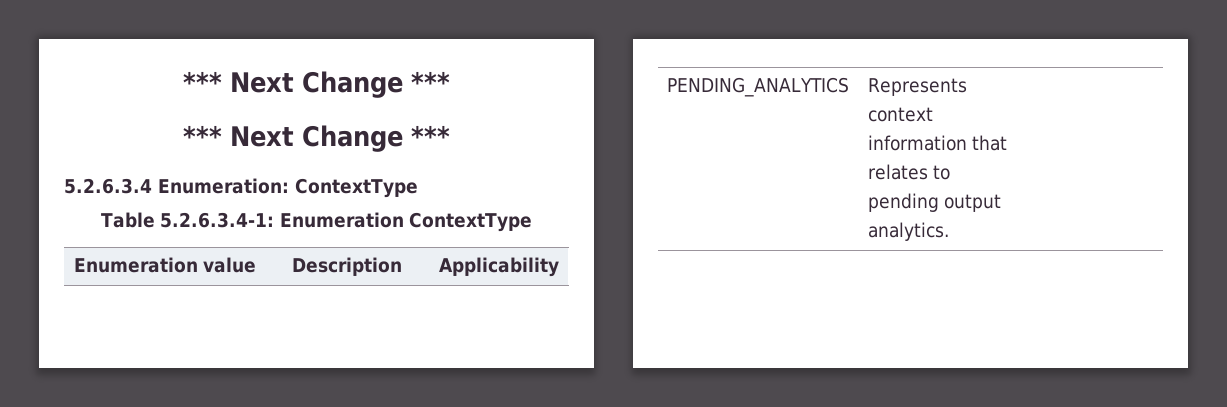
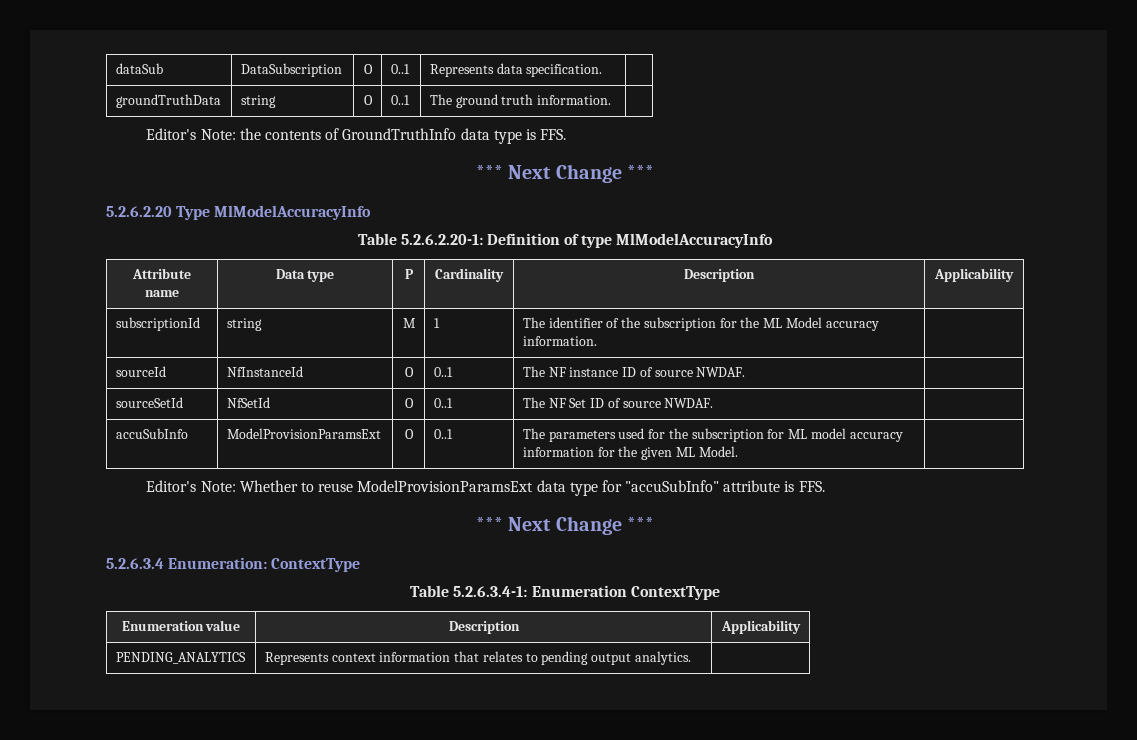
[183,71,450,98] *** Next Change *** -> [115,63,163,74] [240,63,342,77] [363,64,373,74] [390,64,410,74] [429,63,603,77] [115,94,221,108] [240,95,276,108] [363,95,373,105] [390,95,410,105] [429,94,612,108] [146,128,567,144] [476,164,654,183] [106,205,372,220] [357,233,774,248] [132,268,191,279] [145,290,179,297] [275,269,335,282] [404,269,414,279] [434,268,504,282] [684,269,755,282] [934,268,1014,282] [115,317,200,331] [226,318,262,331] [402,318,416,328] [433,318,440,328] [522,317,879,331] [522,336,597,346] [115,366,166,377] [226,366,303,377] [404,367,414,377] [433,367,453,377] [522,366,746,377] [115,397,183,408] [226,397,270,408] [404,398,414,408] [433,398,453,408] [522,397,714,408] [115,428,188,439] [226,428,381,439] [404,429,414,439] [433,429,453,439] [522,428,903,442] [522,446,738,460] [146,480,825,496] dataSub | DataSubscription | O | 0..1 | Represents data specification. | // groundTruthData | string | O | 0..1 | The ground truth information. | // Editor's Note: the contents of GroundTruthInfo data type is FFS. // *** Next Change *** // 5.2.6.2.20 Type MlModelAccuracyInfo // Table 5.2.6.2.20-1: Definition of type MlModelAccuracyInfo // Attribute name | Data type | P | Cardinality | Description | Applicability // subscriptionId | string | M | 1 | The identifier of the subscription for the ML Model accuracy information. | // sourceId | NfInstanceId | O | 0..1 | The NF instance ID of source NWDAF. | // sourceSetId | NfSetId | O | 0..1 | The NF Set ID of source NWDAF. | // accuSubInfo | ModelProvisionParamsExt | O | 0..1 | The parameters used for the subscription for ML model accuracy information for the given ML Model. | // Editor's Note: Whether to reuse ModelProvisionParamsExt data type for "accuSubInfo" attribute is FFS.

